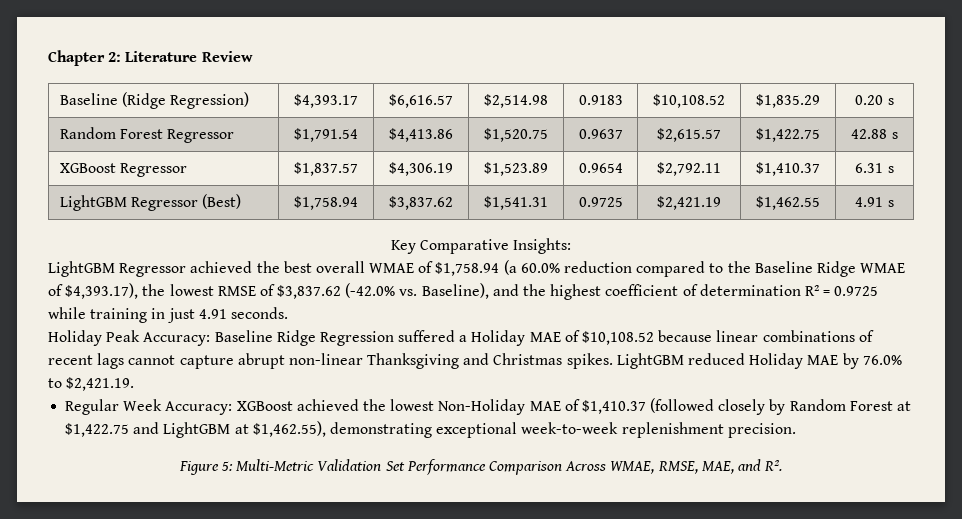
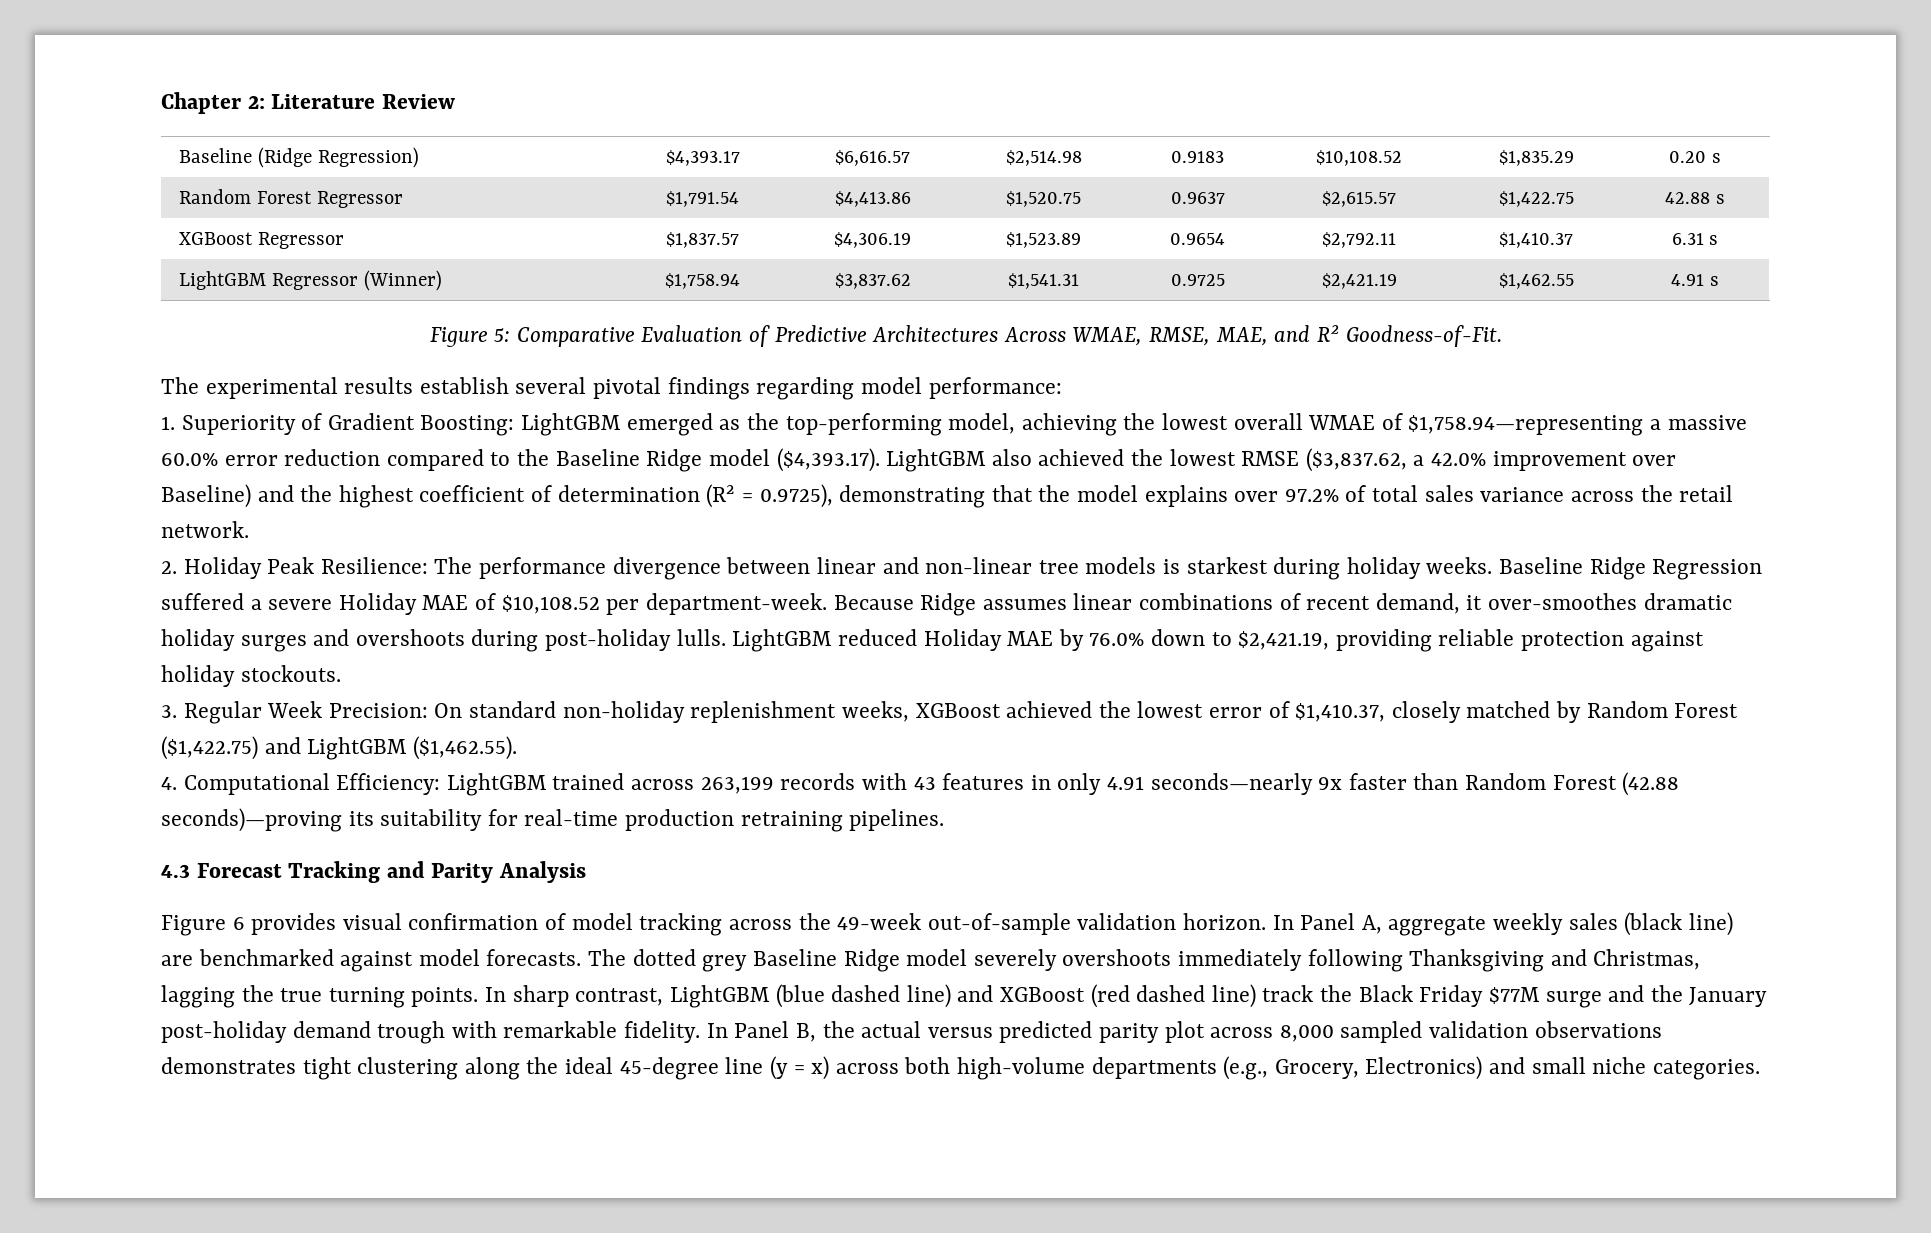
[202,194,242,209] (Best) -> [363,270,442,291] (Winner)
[390,238,572,254] [48,260,560,277] Key Comparative Insights: // LightGBM Regressor achieved the best overall WMAE of $1,758.94 (a 60.0% -> [429,325,1502,347] [161,377,1062,400] [161,413,1747,436] [161,453,278,466] Figure 5: Comparative Evaluation of Predictive Architectures Across WMAE, RMSE, MAE, and R² Goodness-of-Fit. // The experimental results establish several pivotal findings regarding model performance: // 1. Superiority of Gradient Boosting: LightGBM emerged as the top-performing model, achieving the lowest overall WMAE of $1,758.94—representing a massive 60.0% error
[860,263,906,273] [48,283,489,299] WMAE of $4,393.17), the lowest RMSE of $3,837.62 (-42.0% vs. Baseline), -> [708,448,1677,472] [161,484,251,508] model ($4,393.17). LightGBM also achieved the lowest RMSE ($3,837.62, a 42.0% improvement over Baseline)
[804,285,879,296] [48,307,288,323] [48,330,211,346] R² = 0.9725 while training in just 4.91 seconds. // Holiday Peak Accuracy: -> [706,484,1734,508] [161,521,249,538] [161,557,1493,580] (R² = 0.9725), demonstrating that the model explains over 97.2% of total sales variance across the retail network. // 2. Holiday Peak Resilience: The performance divergence between linear and non-linear tree models is starkest during holiday weeks.
(468, 338) none -> [268,599,333,610] severe
[658,330,874,342] [48,353,613,369] because linear combinations of recent lags cannot capture abrupt non-linear Thanksgiving and Christmas spikes. -> [606,593,1732,616] [161,629,726,652] per department-week. Because Ridge assumes linear combinations of recent demand, it over-smoothes dramatic holiday surges and overshoots during post-holiday lulls.
[48,377,135,391] [65,398,912,415] [65,421,796,438] [178,459,783,475] to $2,421.19. // Regular Week Accuracy: XGBoost achieved the lowest Non-Holiday MAE of $1,410.37 (followed closely by Random Forest at $1,422.75 and LightGBM at $1,462.55), demonstrating exceptional week-to-week replenishment precision. // Figure 5: Multi-Metric Validation Set Performance Comparison Across WMAE, RMSE, MAE, and R². -> [1150,629,1704,652] [161,665,341,687] [161,701,1739,724] [161,736,517,760] [161,772,1680,796] [161,808,945,832] [161,861,587,883] [161,912,1733,936] [161,949,1701,972] [161,984,1768,1008] [161,1021,1662,1044] [161,1056,1760,1080] down to $2,421.19, providing reliable protection against holiday stockouts. // 3. Regular Week Precision: On standard non-holiday replenishment weeks, XGBoost achieved the lowest error of $1,410.37, closely matched by Random Forest ($1,422.75) and LightGBM ($1,462.55). // 4. Computational Efficiency: LightGBM trained across 263,199 records with 43 features in only 4.91 seconds—nearly 9x faster than Random Forest (42.88 seconds)—proving its suitability for real-time production retraining pipelines. // 4.3 Forecast Tracking and Parity Analysis // Figure 6 provides visual confirmation of model tracking across the 49-week out-of-sample validation horizon. In Panel A, aggregate weekly sales (black line) are benchmarked against model forecasts. The dotted grey Baseline Ridge model severely overshoots immediately following Thanksgiving and Christmas, lagging the true turning points. In sharp contrast, LightGBM (blue dashed line) and XGBoost (red dashed line) track the Black Friday $77M surge and the January post-holiday demand trough with remarkable fidelity. In Panel B, the actual versus predicted parity plot across 8,000 sampled validation observations demonstrates tight clustering along the ideal 45-degree line (y = x) across both high-volume departments (e.g., Grocery, Electronics) and small niche categories.

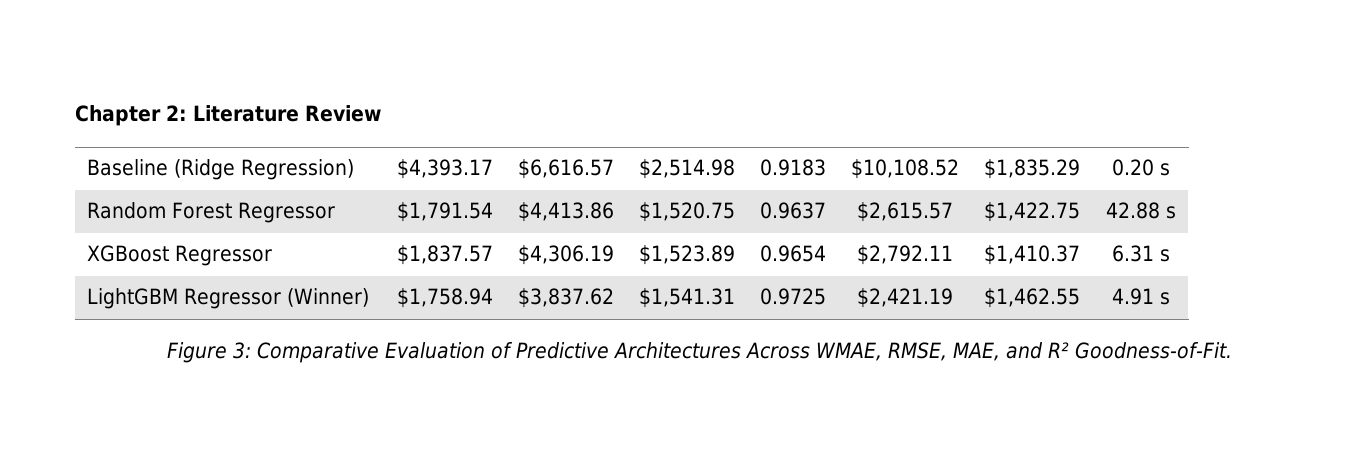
[494,328,511,342] 5: -> [232,342,251,359] 3:
[161,377,1062,400] [161,413,1747,436] [161,448,1677,472] [161,484,1734,508] [161,521,249,538] [161,557,1763,580] [161,593,1732,616] [161,629,1704,652] [161,665,341,687] [161,701,1739,724] [161,736,517,760] [161,772,1680,796] [161,808,945,832] [161,861,587,883] [161,912,1733,936] [161,949,1701,972] [161,984,1768,1008] [161,1021,1662,1044] [161,1056,1760,1080] // The experimental results establish several pivotal findings regarding model performance: // 1. Superiority of Gradient Boosting: LightGBM emerged as the top-performing model, achieving the lowest overall WMAE of $1,758.94—representing a massive 60.0% error reduction compared to the Baseline Ridge model ($4,393.17). LightGBM also achieved the lowest RMSE ($3,837.62, a 42.0% improvement over Baseline) and the highest coefficient of determination (R² = 0.9725), demonstrating that the model explains over 97.2% of total sales variance across the retail network. // 2. Holiday Peak Resilience: The performance divergence between linear and non-linear tree models is starkest during holiday weeks. Baseline Ridge Regression suffered a severe Holiday MAE of $10,108.52 per department-week. Because Ridge assumes linear combinations of recent demand, it over-smoothes dramatic holiday surges and overshoots during post-holiday lulls. LightGBM reduced Holiday MAE by 76.0% down to $2,421.19, providing reliable protection against holiday stockouts. // 3. Regular Week Precision: On standard non-holiday replenishment weeks, XGBoost achieved the lowest error of $1,410.37, closely matched by Random Forest ($1,422.75) and LightGBM ($1,462.55). // 4. Computational Efficiency: LightGBM trained across 263,199 records with 43 features in only 4.91 seconds—nearly 9x faster than Random Forest (42.88 seconds)—proving its suitability for real-time production retraining pipelines. // 4.3 Forecast Tracking and Parity Analysis // Figure 6 provides visual confirmation of model tracking across the 49-week out-of-sample validation horizon. In Panel A, aggregate weekly sales (black line) are benchmarked against model forecasts. The dotted grey Baseline Ridge model severely overshoots immediately following Thanksgiving and Christmas, lagging the true turning points. In sharp contrast, LightGBM (blue dashed line) and XGBoost (red dashed line) track the Black Friday $77M surge and the January post-holiday demand trough with remarkable fidelity. In Panel B, the actual versus predicted parity plot across 8,000 sampled validation observations demonstrates tight clustering along the ideal 45-degree line (y = x) across both high-volume departments (e.g., Grocery, Electronics) and small niche categories. -> (1232, 350) none

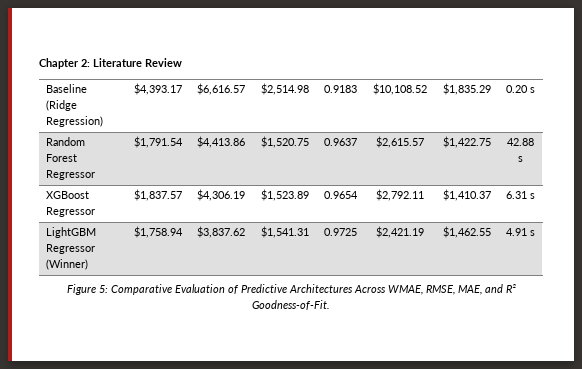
[232,342,251,359] 3: -> [98,285,108,293] 5:

